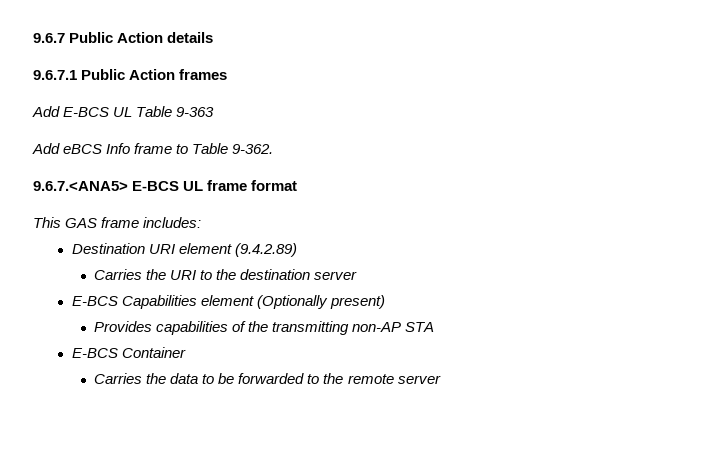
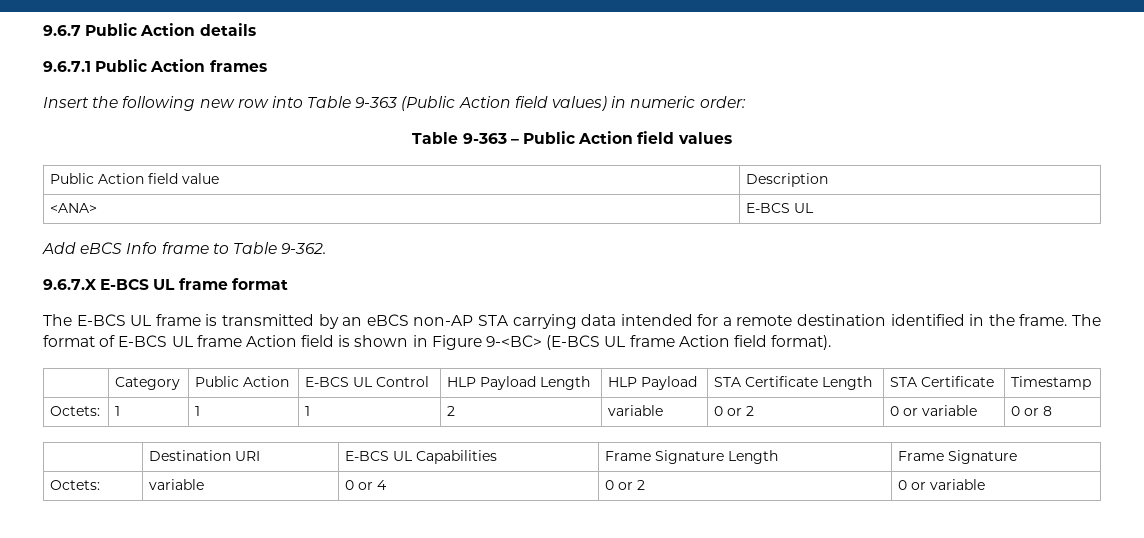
[32,106,215,117] Add E-BCS UL Table 9-363 -> [43,96,746,111] [412,131,732,144] [49,173,219,184] [745,173,828,187] [49,203,97,213] [745,203,814,213] Insert the following new row into Table 9-363 (Public Action field values) in numeric order: // Table 9-363 – Public Action field values // Public Action field value | Description // <ANA> | E-BCS UL
[33,181,128,191] 9.6.7.<ANA5> -> [43,279,97,290] 9.6.7.X
[33,217,202,228] [71,243,297,257] [94,269,358,280] [71,295,386,309] [94,321,435,335] [71,347,186,358] [94,373,441,384] This GAS frame includes: // Destination URI element (9.4.2.89) // Carries the URI to the destination server // E-BCS Capabilities element (Optionally present) // Provides capabilities of the transmitting non-AP STA // E-BCS Container // Carries the data to be forwarded to the remote server -> [43,314,1102,329] [43,335,832,350] [114,377,180,390] [194,376,289,387] [304,376,429,387] [446,376,590,390] [607,376,697,390] [713,376,872,390] [889,376,994,387] [1010,376,1091,390] [49,406,100,416] [114,406,120,416] [194,406,200,416] [304,406,310,416] [446,406,455,416] [607,405,663,416] [713,406,754,416] [889,405,977,416] [1010,406,1052,416] [148,450,260,461] [344,450,497,464] [604,450,778,464] [897,450,1017,464] [49,480,100,490] [148,479,204,490] [344,480,387,490] [604,480,645,490] [897,479,985,490] The E-BCS UL frame is transmitted by an eBCS non-AP STA carrying data intended for a remote destination identified in the frame. The format of E-BCS UL frame Action field is shown in Figure 9-<BC> (E-BCS UL frame Action field format). // | Category | Public Action | E-BCS UL Control | HLP Payload Length | HLP Payload | STA Certificate Length | STA Certificate | Timestamp // Octets: | 1 | 1 | 1 | 2 | variable | 0 or 2 | 0 or variable | 0 or 8 // | Destination URI | E-BCS UL Capabilities | Frame Signature Length | Frame Signature // Octets: | variable | 0 or 4 | 0 or 2 | 0 or variable

